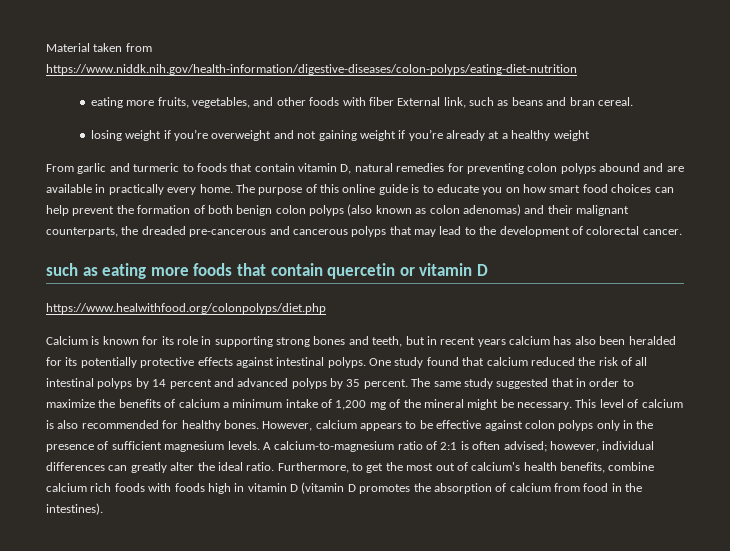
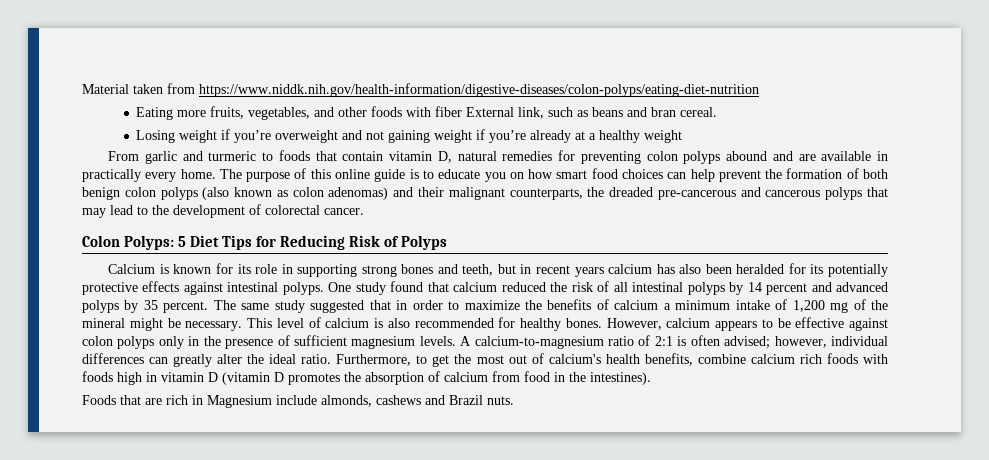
[90,97,123,108] eating -> [136,107,174,120] Eating
[90,130,122,141] losing -> [136,130,176,143] Losing
[46,263,488,279] [46,303,326,314] such as eating more foods that contain quercetin or vitamin D // https://www.healwithfood.org/colonpolyps/diet.php -> [82,235,448,250] Colon Polyps: 5 Diet Tips for Reducing Risk of Polyps
(103, 509) none -> [82,395,514,408] // Foods that are rich in Magnesium include almonds, cashews and Brazil nuts.

